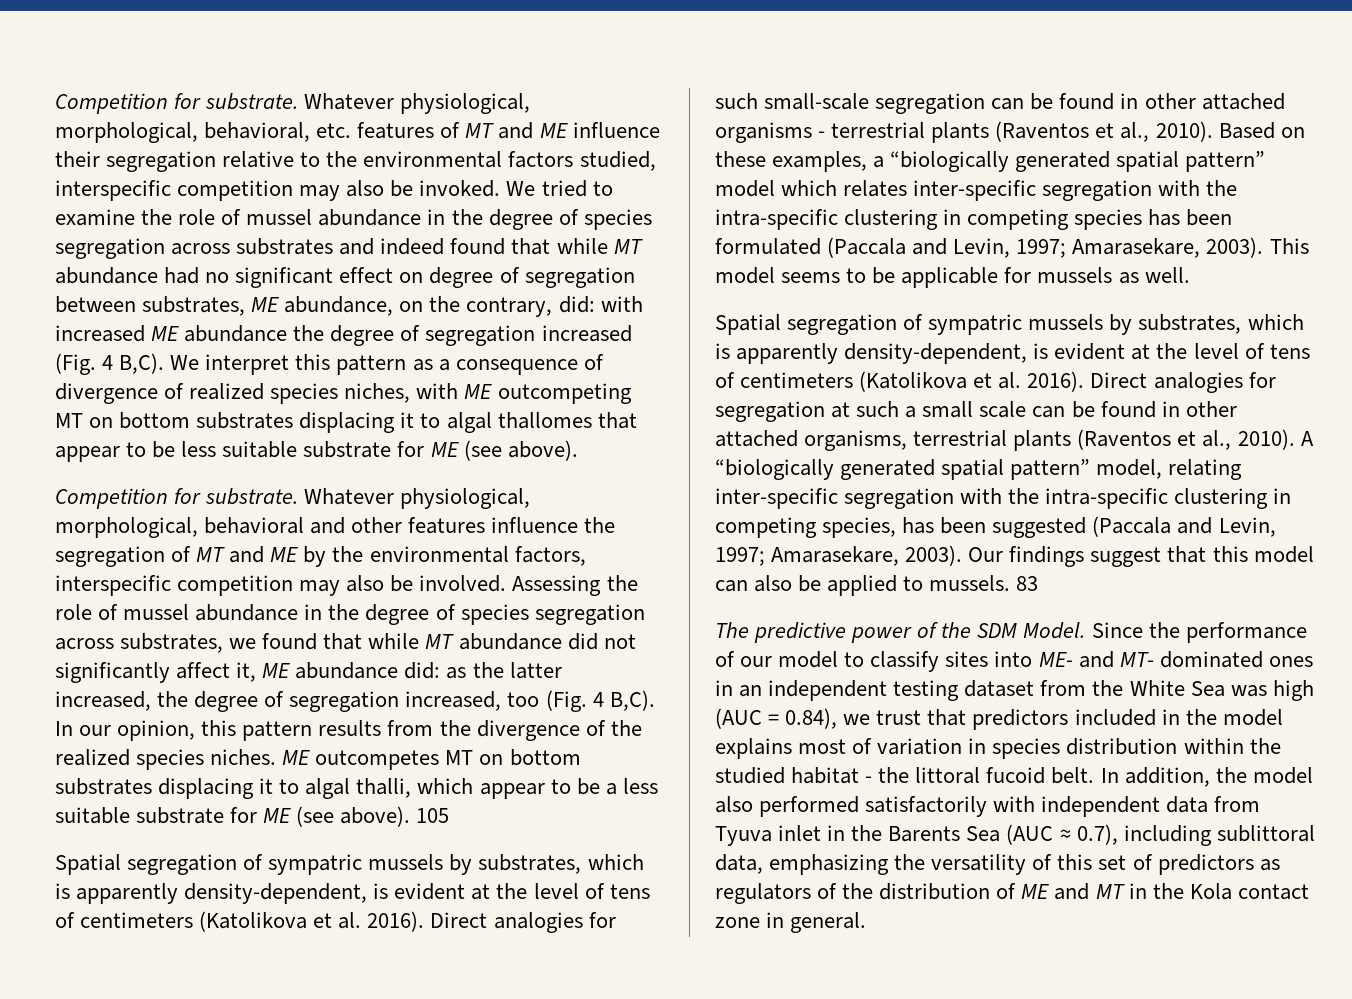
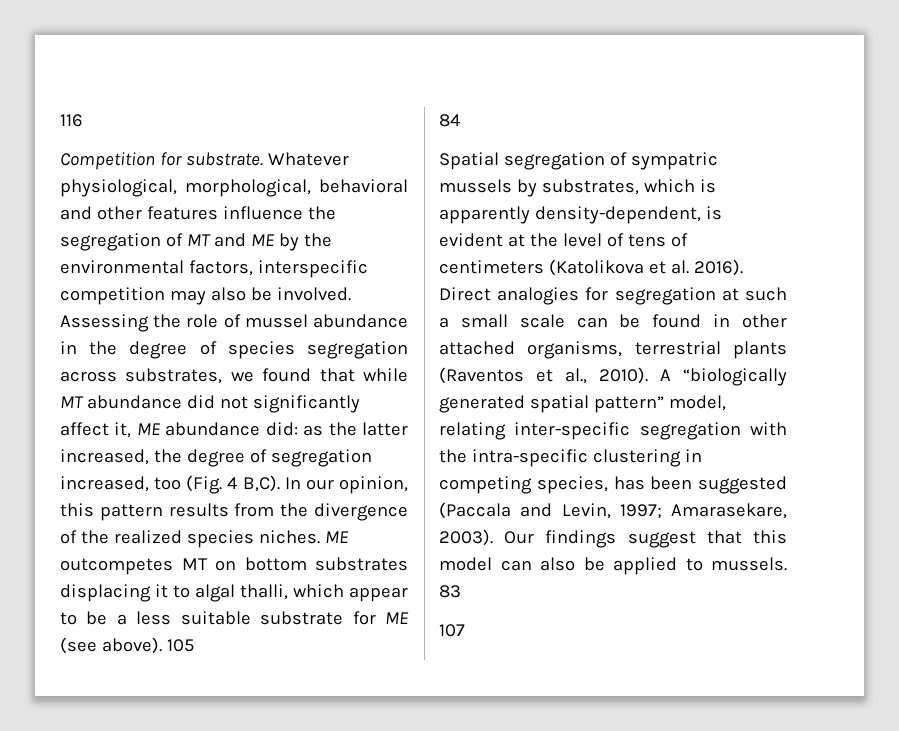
[55,93,531,114] [55,122,660,143] [55,151,656,172] [55,180,613,201] [55,209,652,230] [55,238,643,259] [55,267,635,288] [55,296,643,317] [55,325,632,346] [55,353,604,375] [55,383,632,404] [55,412,637,433] [55,440,578,462] Competition for substrate. Whatever physiological, morphological, behavioral, etc. features of MT and ME influence their segregation relative to the environmental factors studied, interspecific competition may also be invoked. We tried to examine the role of mussel abundance in the degree of species segregation across substrates and indeed found that while MT abundance had no significant effect on degree of segregation between substrates, ME abundance, on the contrary, did: with increased ME abundance the degree of segregation increased (Fig. 4 B,C). We interpret this pattern as a consequence of divergence of realized species niches, with ME outcompeting MT on bottom substrates displacing it to algal thallomes that appear to be less suitable substrate for ME (see above). -> [60,114,83,127] 116
[55,854,644,875] [55,883,650,904] [55,911,616,933] [715,93,1285,114] [715,121,1305,143] [715,151,1266,172] [715,180,1238,201] [715,209,1233,230] [715,237,1309,258] [715,267,1190,288] Spatial segregation of sympatric mussels by substrates, which is apparently density-dependent, is evident at the level of tens of centimeters (Katolikova et al. 2016). Direct analogies for such small-scale segregation can be found in other attached organisms - terrestrial plants (Raventos et al., 2010). Based on these examples, a “biologically generated spatial pattern” model which relates inter-specific segregation with the intra-specific clustering in competing species has been formulated (Paccala and Levin, 1997; Amarasekare, 2003). This model seems to be applicable for mussels as well. -> [439,114,460,127] 84
[715,622,1307,643] [715,651,1313,672] [715,680,1314,701] [715,708,1283,730] [715,738,1281,759] [715,767,1313,787] [715,796,1261,817] [715,824,1315,846] [715,854,1280,875] [715,883,1309,904] [715,912,867,933] The predictive power of the SDM Model. Since the performance of our model to classify sites into ME- and MT- dominated ones in an independent testing dataset from the White Sea was high (AUC = 0.84), we trust that predictors included in the model explains most of variation in species distribution within the studied habitat - the littoral fucoid belt. In addition, the model also performed satisfactorily with independent data from Tyuva inlet in the Barents Sea (AUC ≈ 0.7), including sublittoral data, emphasizing the versatility of this set of predictors as regulators of the distribution of ME and MT in the Kola contact zone in general. -> [439,624,465,637] 107

